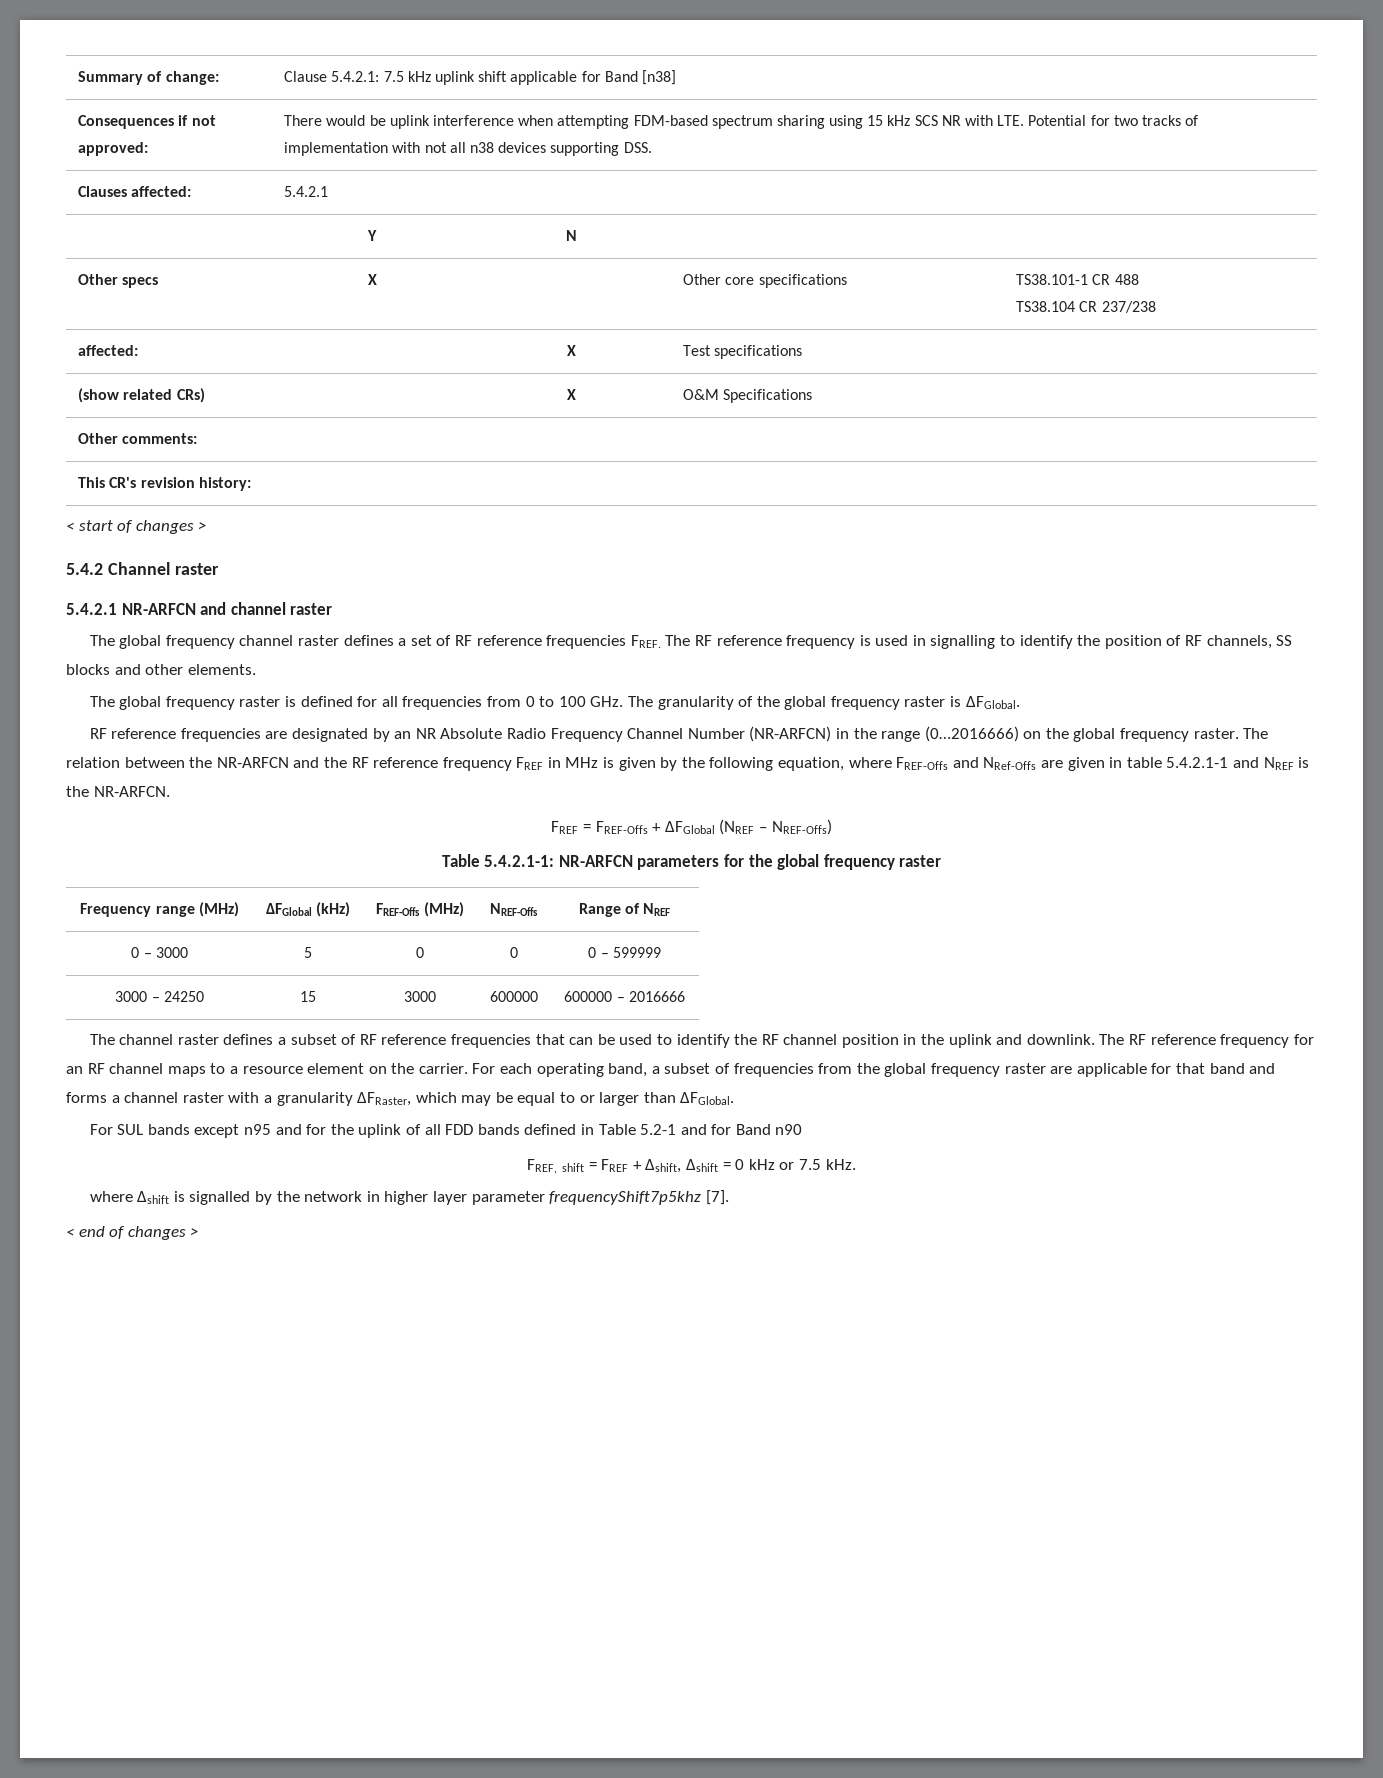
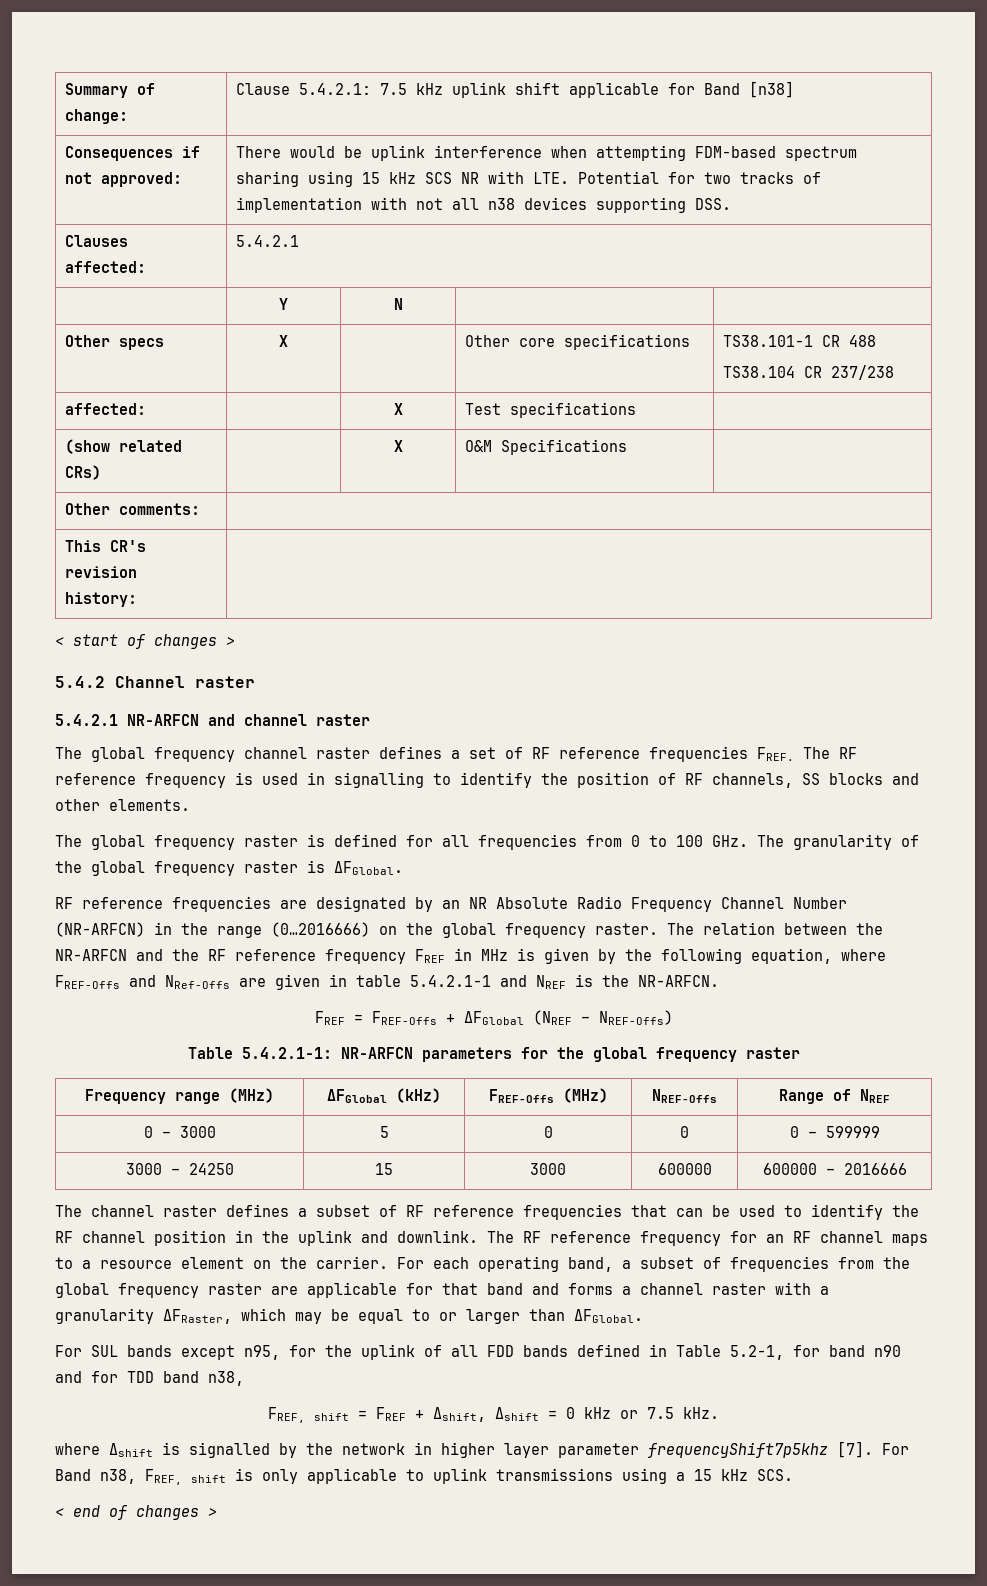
[244,1124,302,1135] n95 and -> [244,1345,280,1360] n95,
[640,1124,803,1135] 5.2-1 and for Band n90 -> [730,1345,901,1360] [55,1371,244,1386] 5.2-1, for band n90 and for TDD band n38,
(729, 1197) none -> [882,1443,909,1455] [55,1468,793,1485] For Band n38, FREF, shift is only applicable to uplink transmissions using a 15 kHz SCS.

